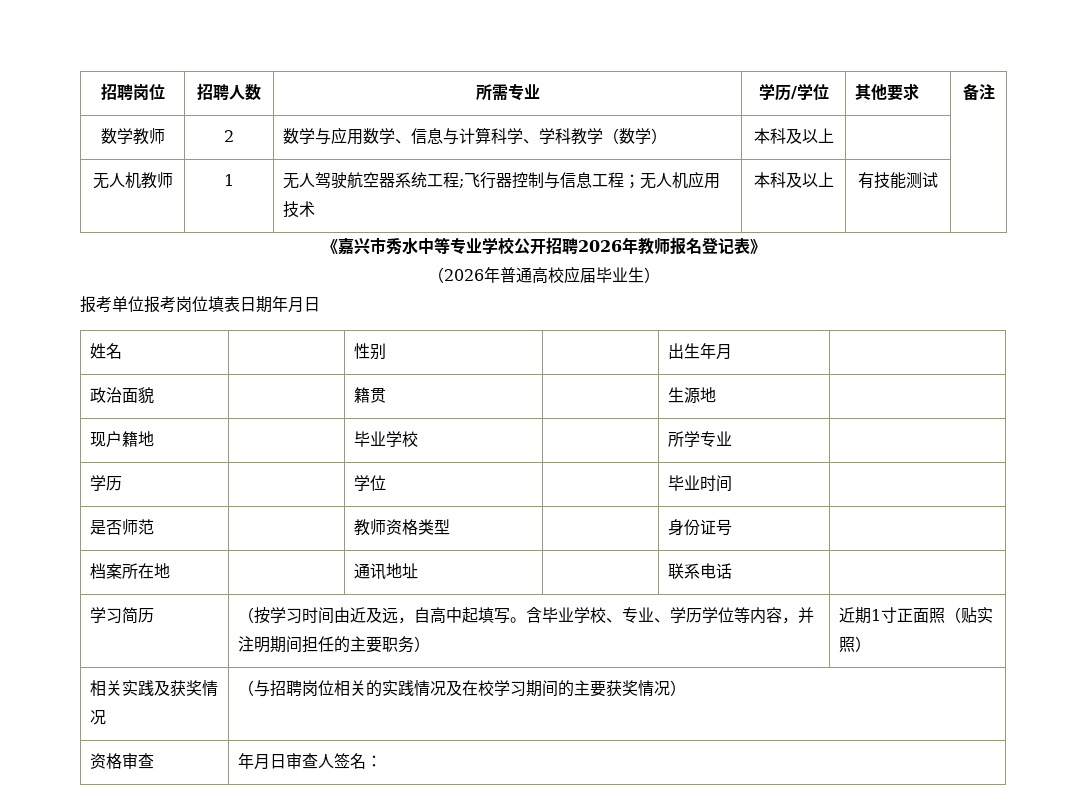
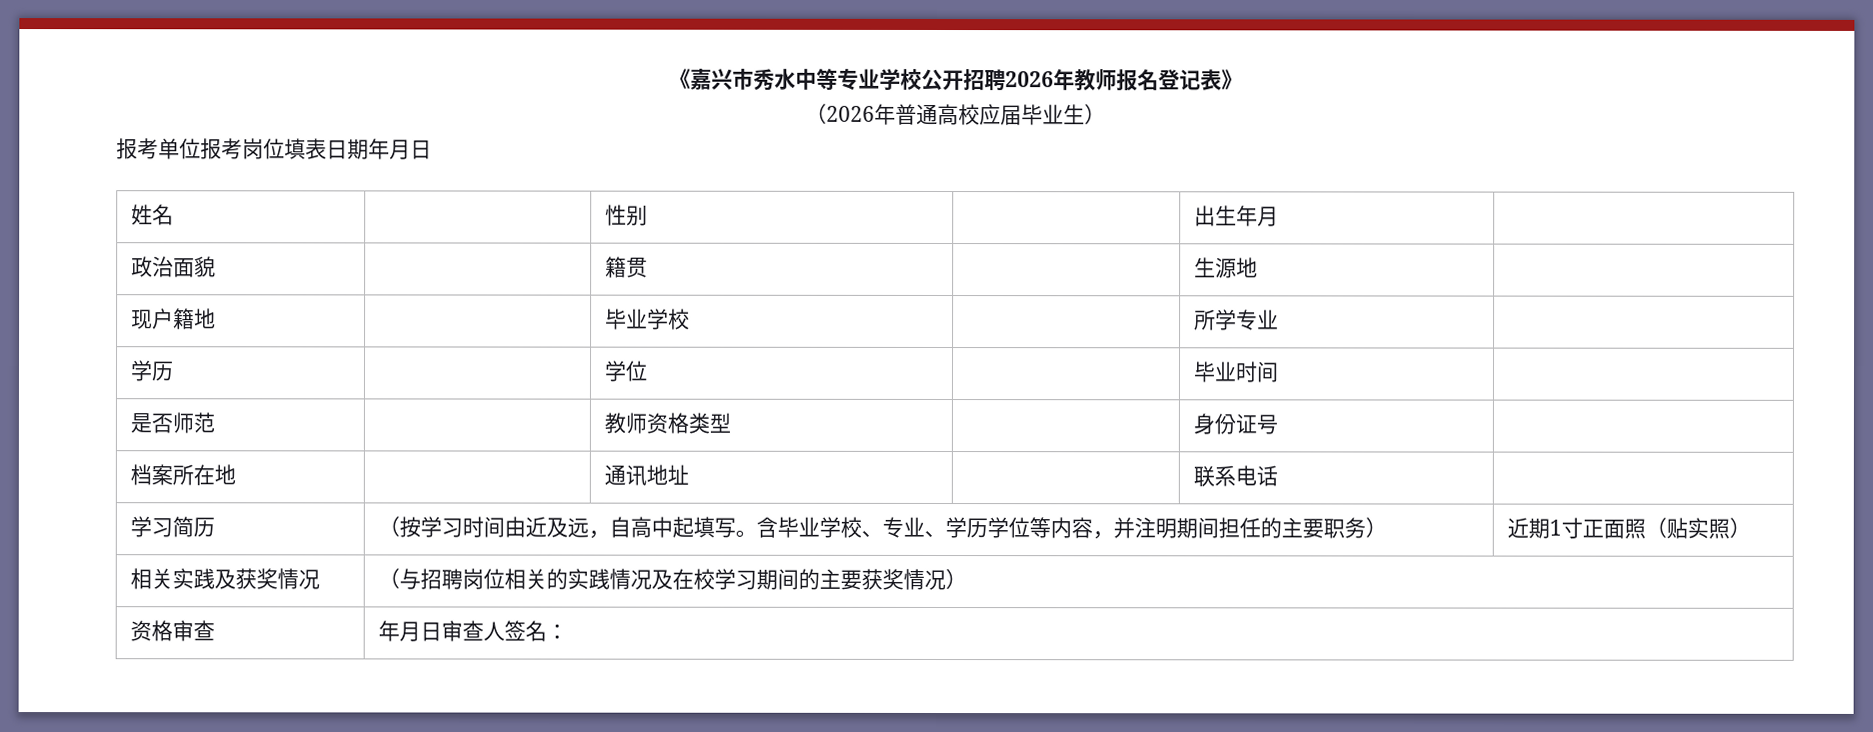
[100,83,165,101] [197,83,261,101] [475,84,540,101] [758,83,829,101] [854,83,919,101] [962,83,995,101] [100,128,165,145] [224,130,234,142] [282,127,667,145] [753,128,834,144] [92,172,173,189] [224,174,234,186] [282,171,720,189] [282,201,315,218] [753,172,834,188] [858,172,938,189] 招聘岗位 | 招聘人数 | 所需专业 | 学历/学位 | 其他要求 | 备注 // 数学教师 | 2 | 数学与应用数学、信息与计算科学、学科教学（数学） | 本科及以上 | | // 无人机教师 | 1 | 无人驾驶航空器系统工程;飞行器控制与信息工程；无人机应用技术 | 本科及以上 | 有技能测试 | // -> (668, 78) none

